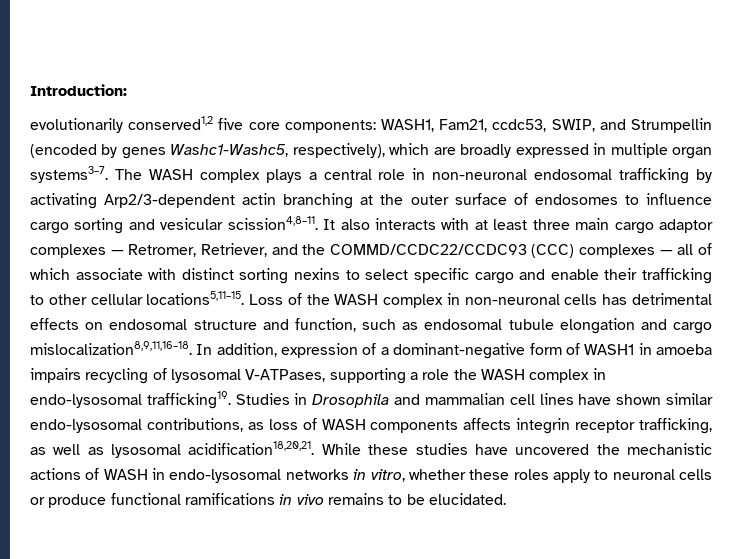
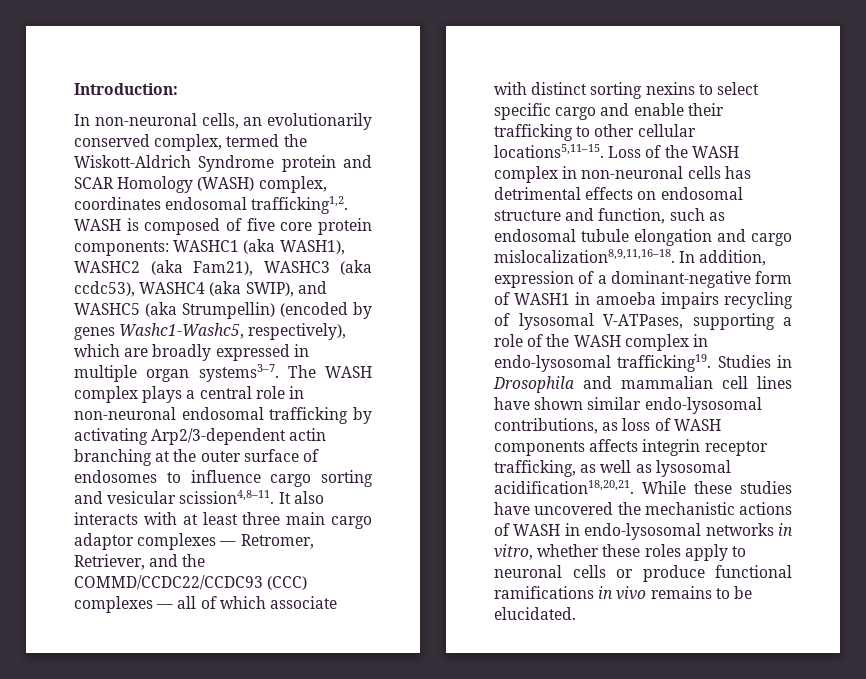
[30,116,713,133] evolutionarily conserved1,2 five core components: WASH1, Fam21, ccdc53, SWIP, and Strumpellin -> [74,113,372,130] [74,134,307,151] [74,155,372,172] [74,176,327,193] [74,196,349,214] [74,218,372,235] [74,239,345,256] [74,260,372,276] [74,281,327,297] [74,302,275,319] In non-neuronal cells, an evolutionarily conserved complex, termed the Wiskott-Aldrich Syndrome protein and SCAR Homology (WASH) complex, coordinates endosomal trafficking1,2. WASH is composed of five core protein components: WASHC1 (aka WASH1), WASHC2 (aka Fam21), WASHC3 (aka ccdc53), WASHC4 (aka SWIP), and WASHC5 (aka Strumpellin)
(450, 374) none -> [527,334,544,347] of

